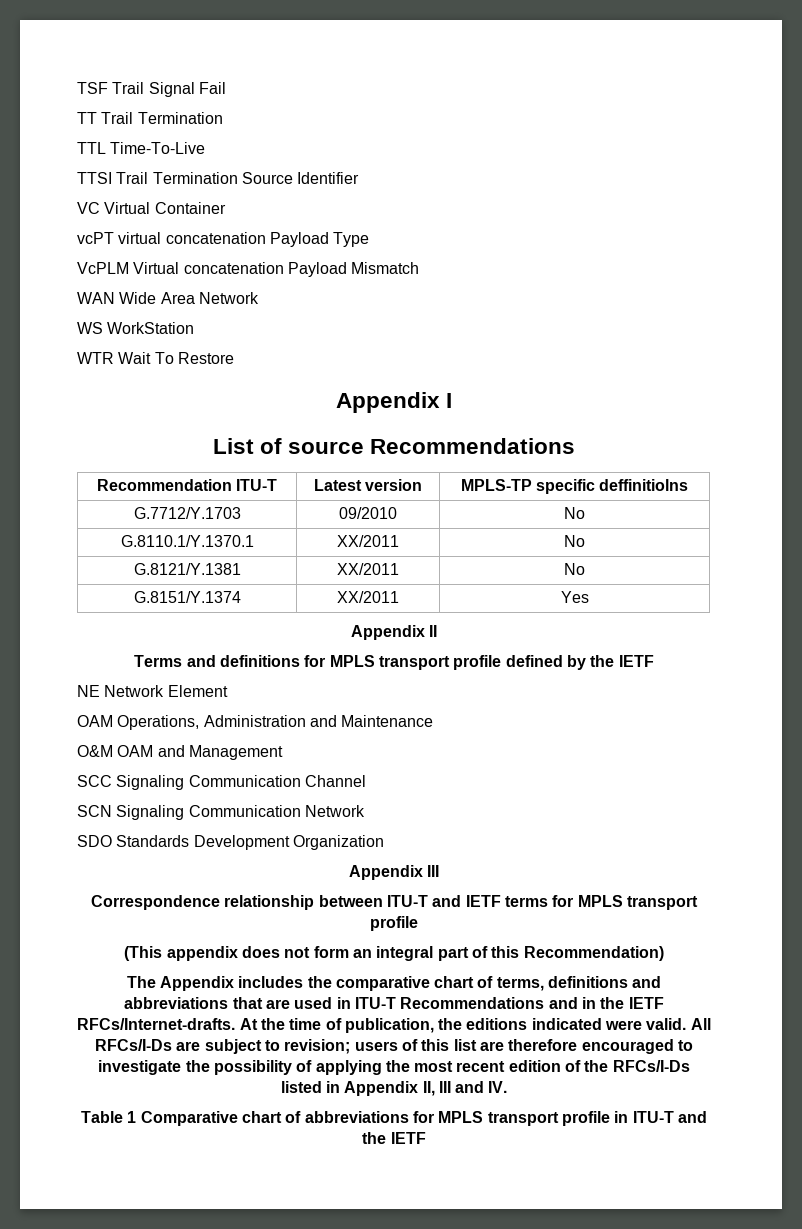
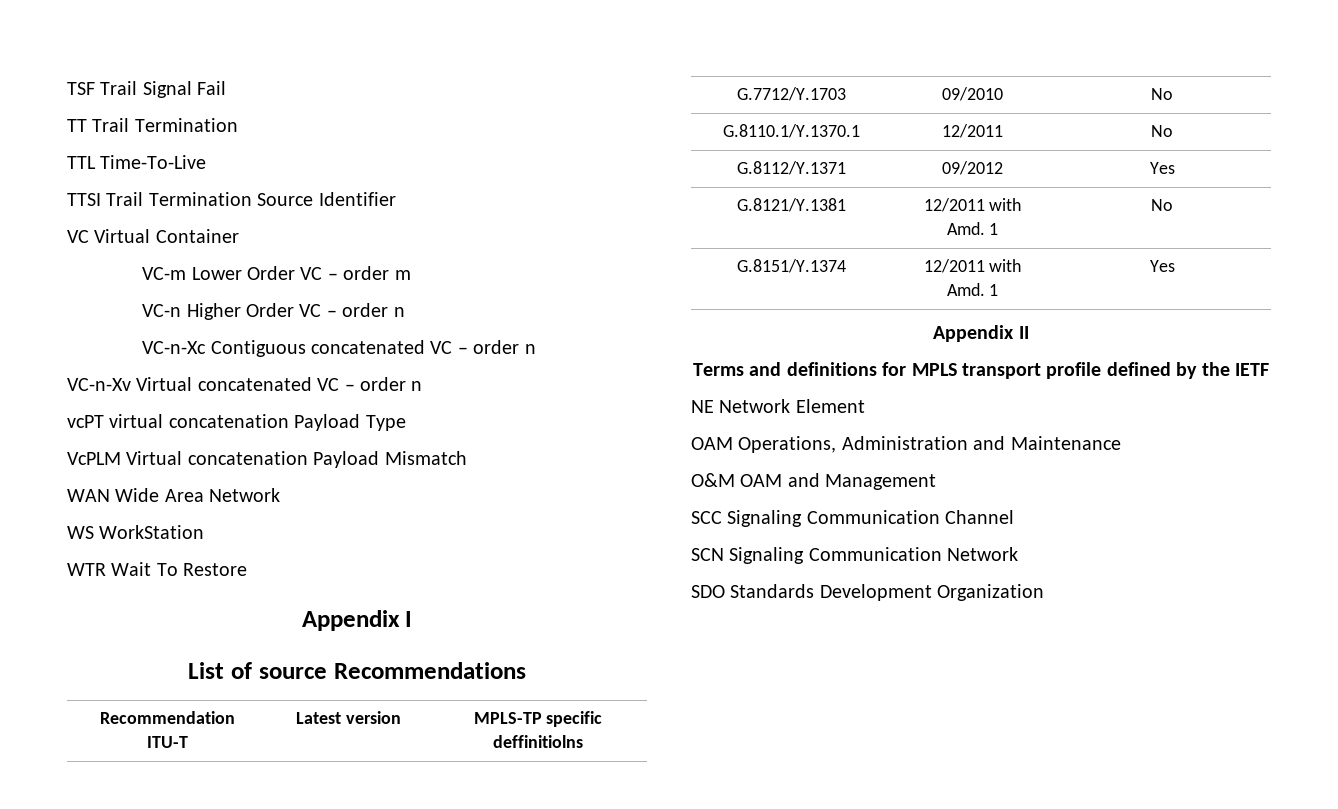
(226, 208) none -> [142,266,411,280] [142,303,405,320] [142,340,536,357] [67,377,423,391] // VC-m Lower Order VC – order m // VC-n Higher Order VC – order n // VC-n-Xc Contiguous concatenated VC – order n // VC-n-Xv Virtual concatenated VC – order n
[337,535,399,547] [564,535,585,547] [133,563,241,575] [337,563,399,575] [564,563,585,575] [133,591,241,603] [337,591,399,603] XX/2011 | No // G.8121/Y.1381 | XX/2011 | No // G.8151/Y.1374 | XX/2011 -> [942,124,1003,138] [1151,125,1173,137] [737,161,846,175] [942,161,1003,175] [1149,162,1175,174] [737,198,846,212] [923,198,1022,212] [946,222,999,235] [1151,199,1173,211] [737,259,846,273] [923,259,1022,273] [946,283,999,296] 12/2011 | No // G.8112/Y.1371 | 09/2012 | Yes // G.8121/Y.1381 | 12/2011 with Amd. 1 | No // G.8151/Y.1374 | 12/2011 with Amd. 1
[348,865,440,880] [91,895,698,910] [370,916,418,931] [124,946,664,961] [126,976,662,991] [124,997,664,1009] [77,1018,711,1033] [95,1039,693,1054] [98,1060,690,1075] [280,1081,508,1096] [81,1111,707,1126] [362,1132,426,1144] // Appendix III // Correspondence relationship between ITU-T and IETF terms for MPLS transport profile // (This appendix does not form an integral part of this Recommendation) // The Appendix includes the comparative chart of terms, definitions and abbreviations that are used in ITU-T Recommendations and in the IETF RFCs/Internet-drafts. At the time of publication, the editions indicated were valid. All RFCs/I-Ds are subject to revision; users of this list are therefore encouraged to investigate the possibility of applying the most recent edition of the RFCs/I-Ds listed in Appendix II, III and IV. // Table 1 Comparative chart of abbreviations for MPLS transport profile in ITU-T and the IETF -> (1045, 592) none

